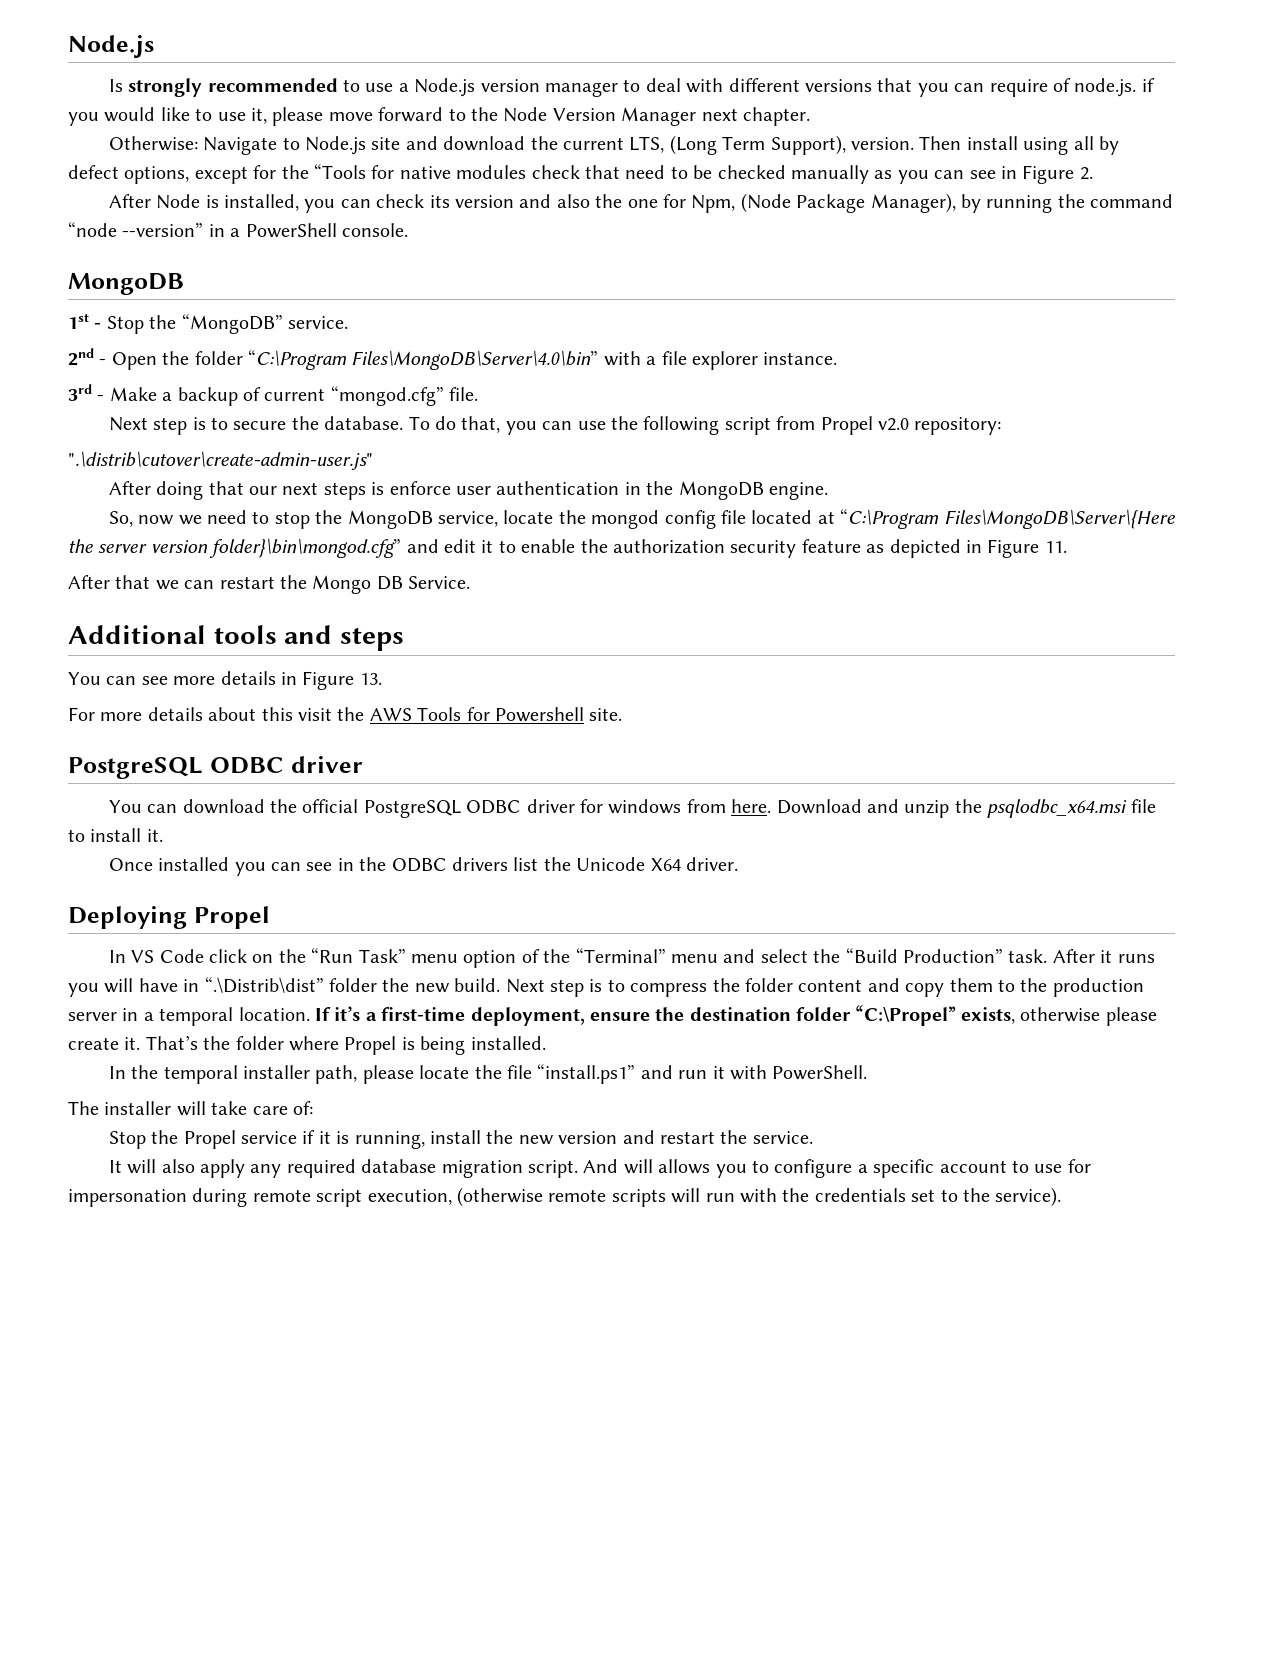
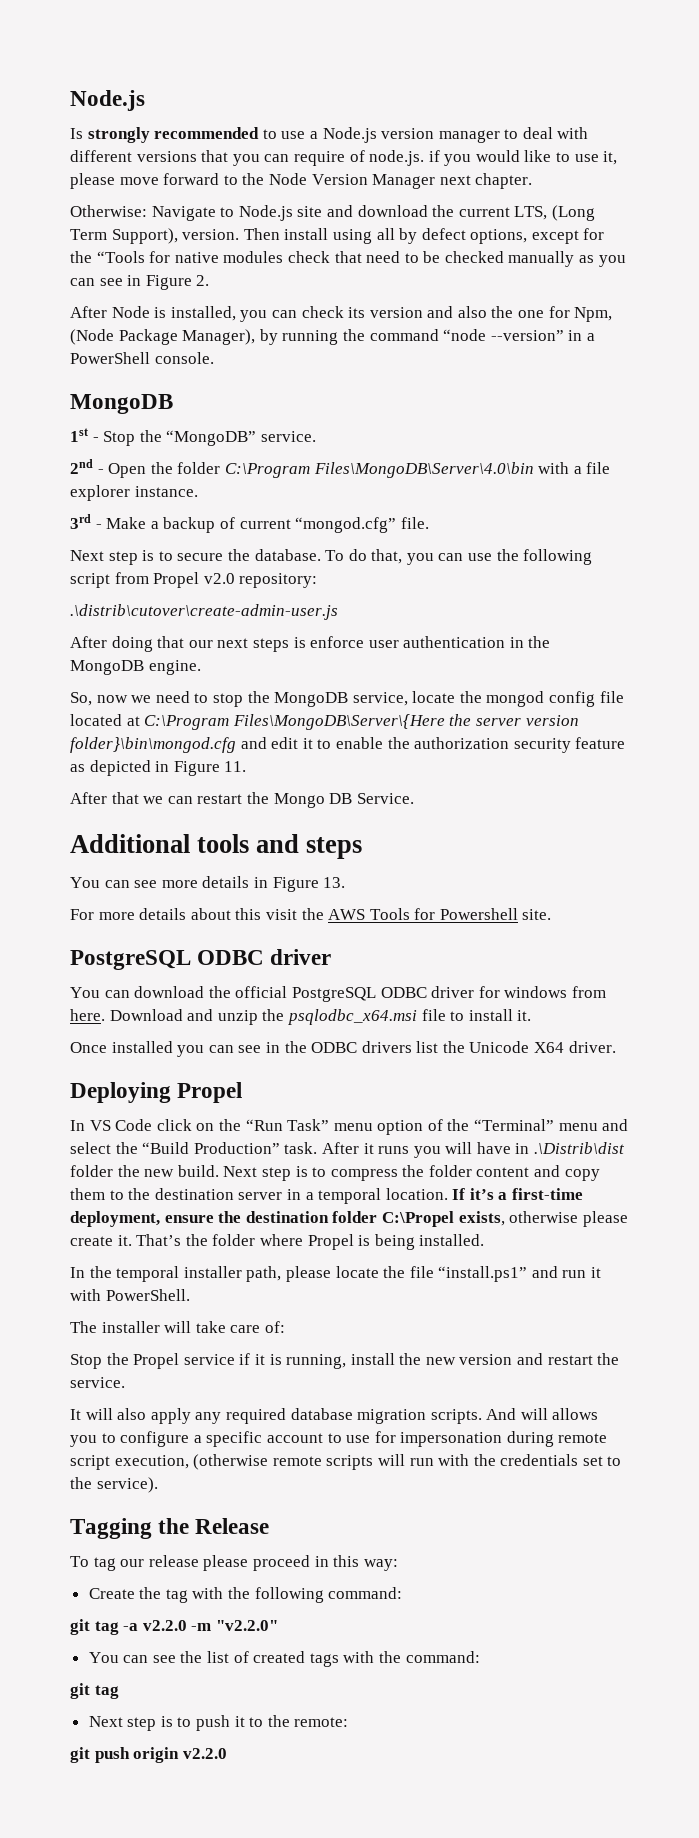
[248,350,599,370] “C:\Program Files\MongoDB\Server\4.0\bin” -> [224,462,534,478] C:\Program Files\MongoDB\Server\4.0\bin
[68,451,373,471] ".\distrib\cutover\create-admin-user.js" -> [70,604,338,620] .\distrib\cutover\create-admin-user.js
[840,509,940,529] “C:\Program -> [144,715,230,730] C:\Program
[209,538,402,558] folder}\bin\mongod.cfg” -> [70,737,236,753] folder}\bin\mongod.cfg
[204,977,324,993] “.\Distrib\dist” -> [534,1142,626,1154] .\Distrib\dist
[1052,978,1144,997] production -> [154,1188,234,1200] destination
[855,1005,956,1026] “C:\Propel” -> [381,1211,454,1227] C:\Propel
[527,1160,578,1178] script. -> [430,1409,482,1424] scripts.
(1062, 1197) none -> [70,1518,270,1539] [70,1555,398,1571] [88,1587,403,1603] [70,1619,278,1635] [88,1651,480,1667] [70,1683,119,1699] [88,1715,349,1731] [70,1747,227,1763] // Tagging the Release // To tag our release please proceed in this way: // Create the tag with the following command: // git tag -a v2.2.0 -m "v2.2.0" // You can see the list of created tags with the command: // git tag // Next step is to push it to the remote: // git push origin v2.2.0

